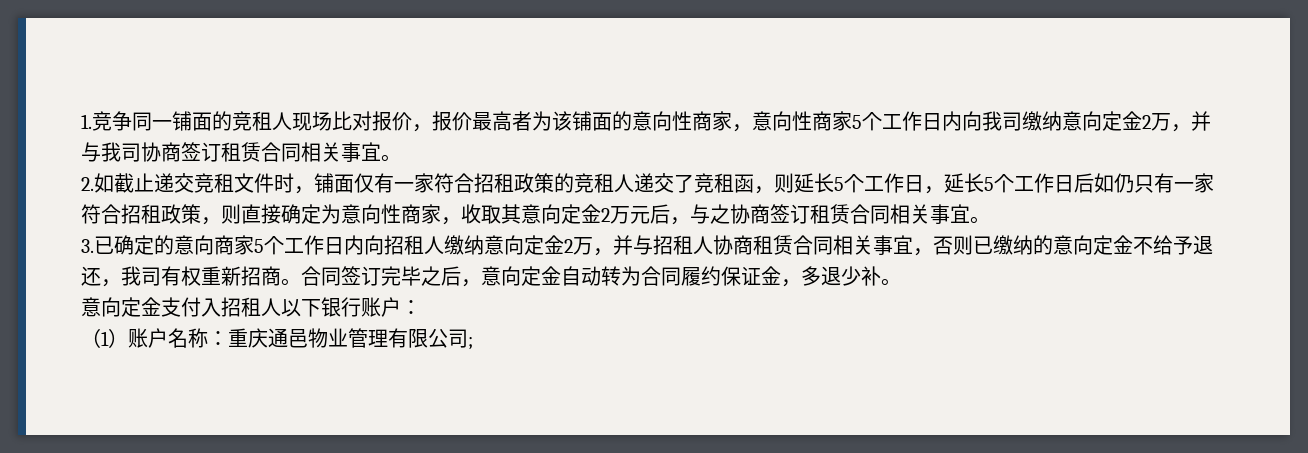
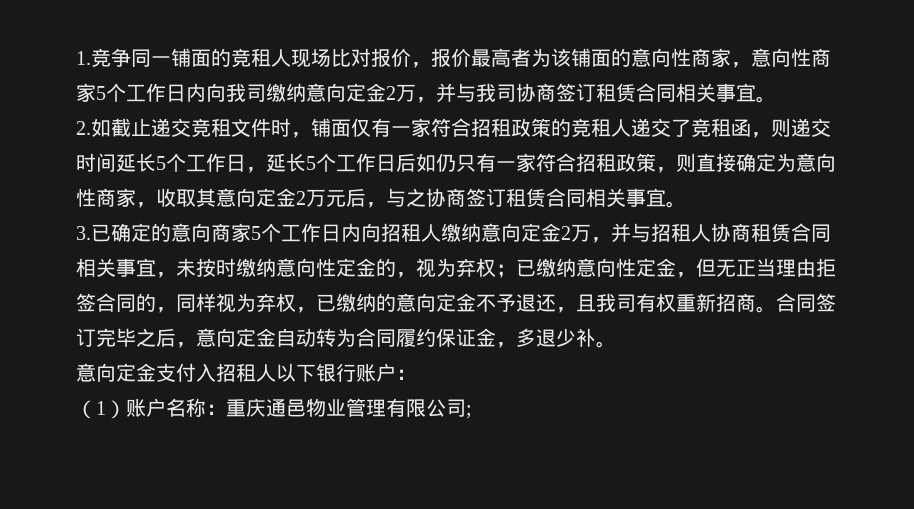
(794, 183) none -> [791,118,831,137] [76,153,116,172] 递交时间
[933,235,973,255] 否则 -> [176,258,836,278] [76,293,316,313] 未按时缴纳意向性定金的，视为弃权；已缴纳意向性定金，但无正当理由拒签合同的，同样视为弃权，
[1153,235,1173,255] 给 -> (496, 303) none
(121, 283) none -> [576,294,596,312] 且

